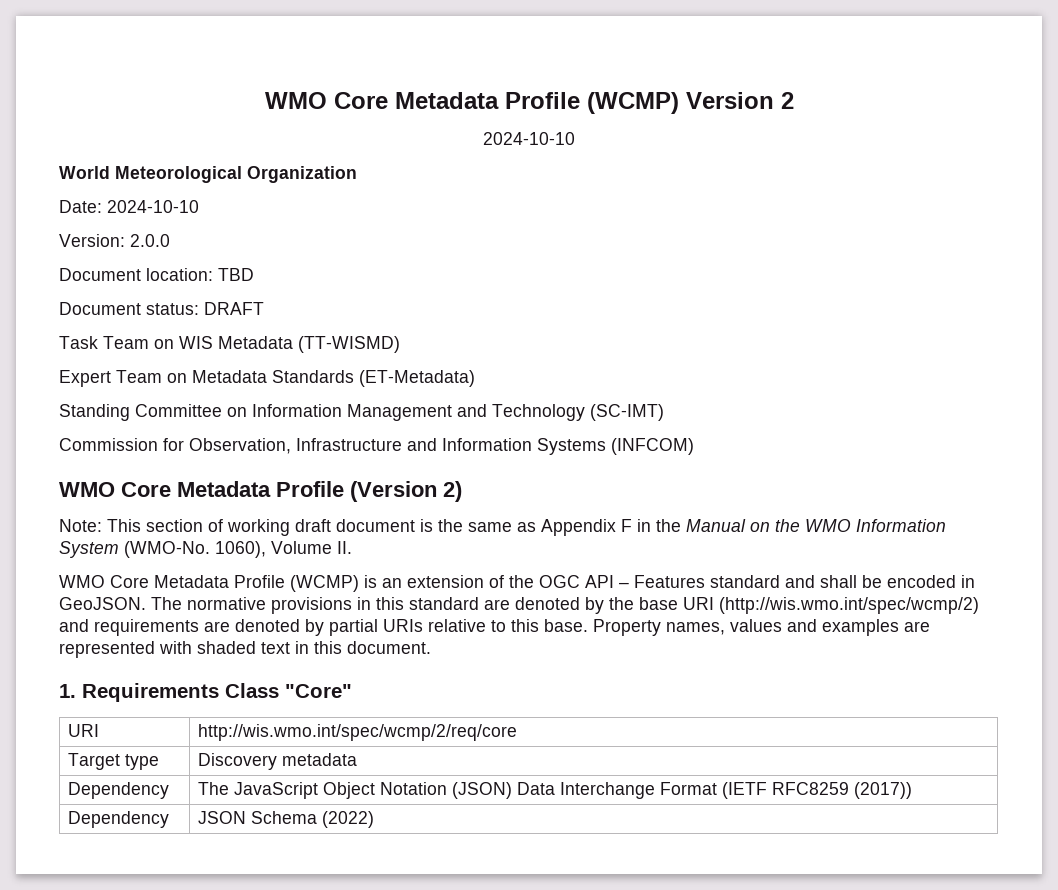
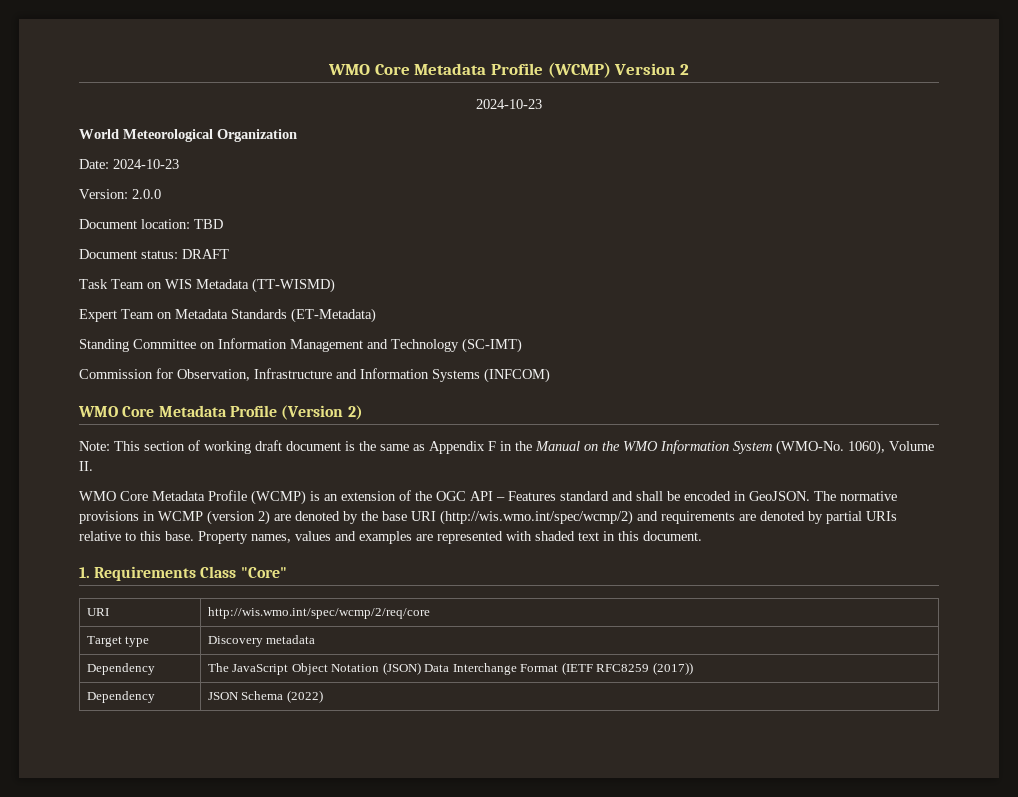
[483,132,575,145] 2024-10-10 -> [476,99,542,109] 2024-10-23
[107,200,199,213] 2024-10-10 -> [113,159,179,169] 2024-10-23
[376,597,479,610] this standard -> [158,510,270,525] WCMP (version 2)

